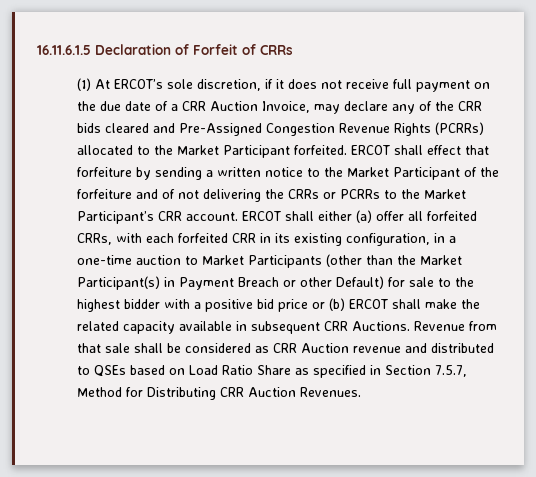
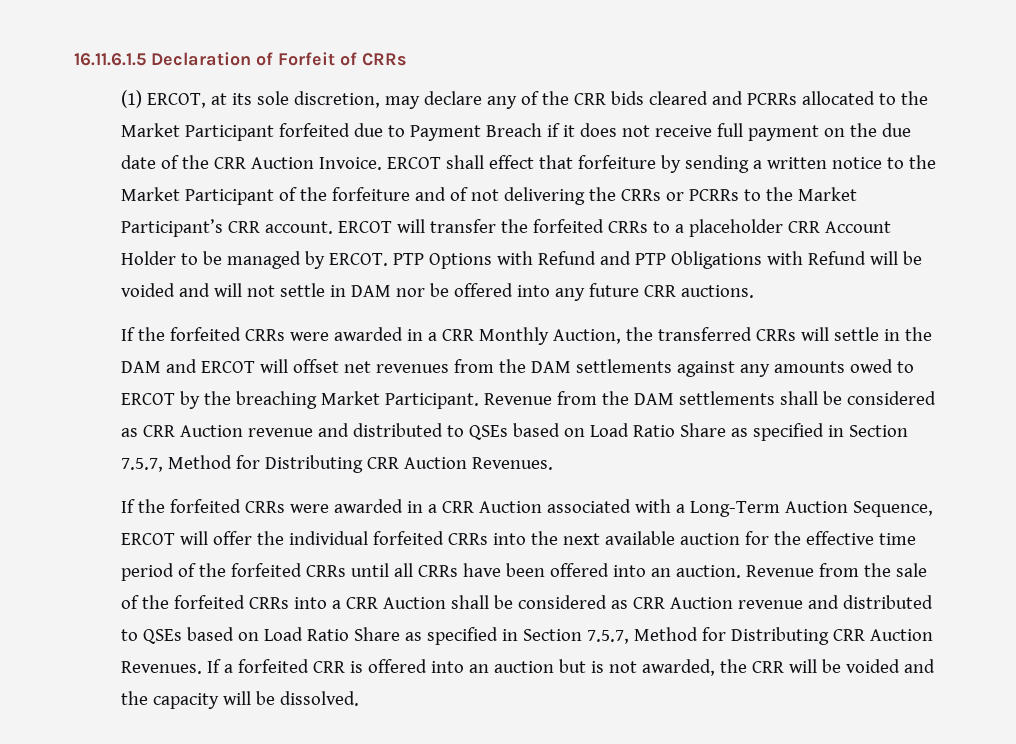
[94,79,261,91] At ERCOT’s sole discretion, -> [147,91,929,109] [121,123,543,141] ERCOT, at its sole discretion, may declare any of the CRR bids cleared and PCRRs allocated to the Market Participant forfeited due to Payment Breach
[170,101,482,114] [76,122,484,136] [76,145,347,158] a CRR Auction Invoice, may declare any of the CRR bids cleared and Pre-Assigned Congestion Revenue Rights (PCRRs) allocated to the Market Participant forfeited. -> [182,155,383,170] the CRR Auction Invoice.
[284,210,477,223] [76,233,456,246] [76,254,462,268] [76,276,474,290] [76,298,480,312] [76,321,497,334] [76,343,130,353] shall either (a) offer all forfeited CRRs, with each forfeited CRR in its existing configuration, in a one-time auction to Market Participants (other than the Market Participant(s) in Payment Breach or other Default) for sale to the highest bidder with a positive bid price or (b) ERCOT shall make the related capacity available in subsequent CRR Auctions. Revenue from that sale -> [397,219,892,237] [121,251,923,269] [121,283,755,301] [121,327,933,345] [121,359,915,377] [121,391,776,409] will transfer the forfeited CRRs to a placeholder CRR Account Holder to be managed by ERCOT. PTP Options with Refund and PTP Obligations with Refund will be voided and will not settle in DAM nor be offered into any future CRR auctions. // If the forfeited CRRs were awarded in a CRR Monthly Auction, the transferred CRRs will settle in the DAM and ERCOT will offset net revenues from the DAM settlements against any amounts owed to ERCOT by the breaching Market Participant. Revenue from the DAM settlements
(361, 392) none -> [121,499,934,517] [121,531,917,545] [121,563,928,581] [121,595,934,609] [121,627,934,645] [121,659,936,676] [121,691,360,709] // If the forfeited CRRs were awarded in a CRR Auction associated with a Long-Term Auction Sequence, ERCOT will offer the individual forfeited CRRs into the next available auction for the effective time period of the forfeited CRRs until all CRRs have been offered into an auction. Revenue from the sale of the forfeited CRRs into a CRR Auction shall be considered as CRR Auction revenue and distributed to QSEs based on Load Ratio Share as specified in Section 7.5.7, Method for Distributing CRR Auction Revenues. If a forfeited CRR is offered into an auction but is not awarded, the CRR will be voided and the capacity will be dissolved.

